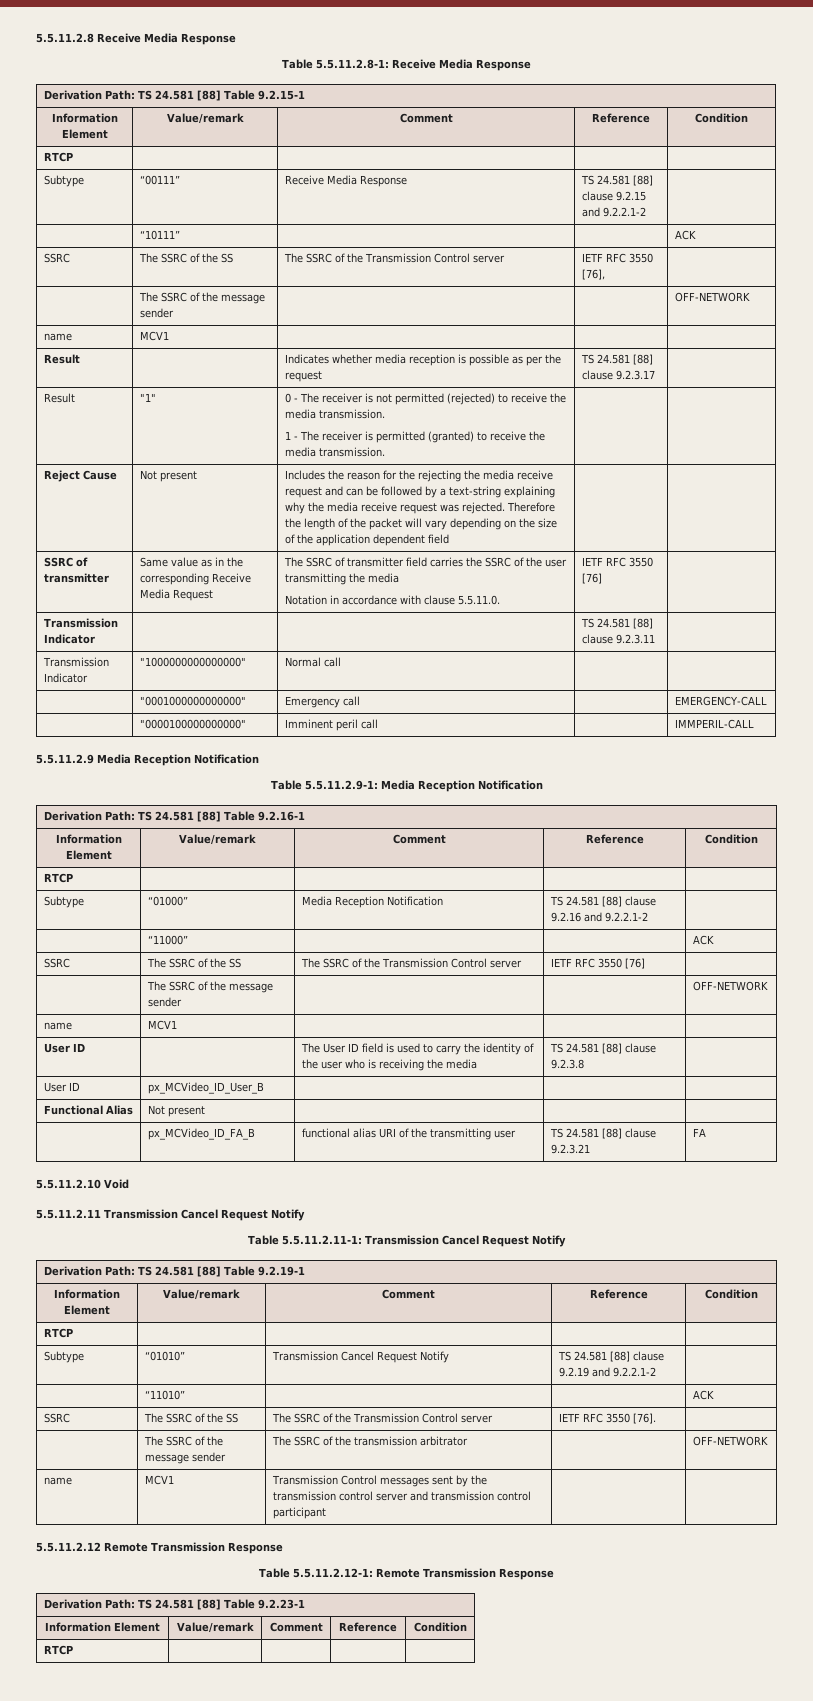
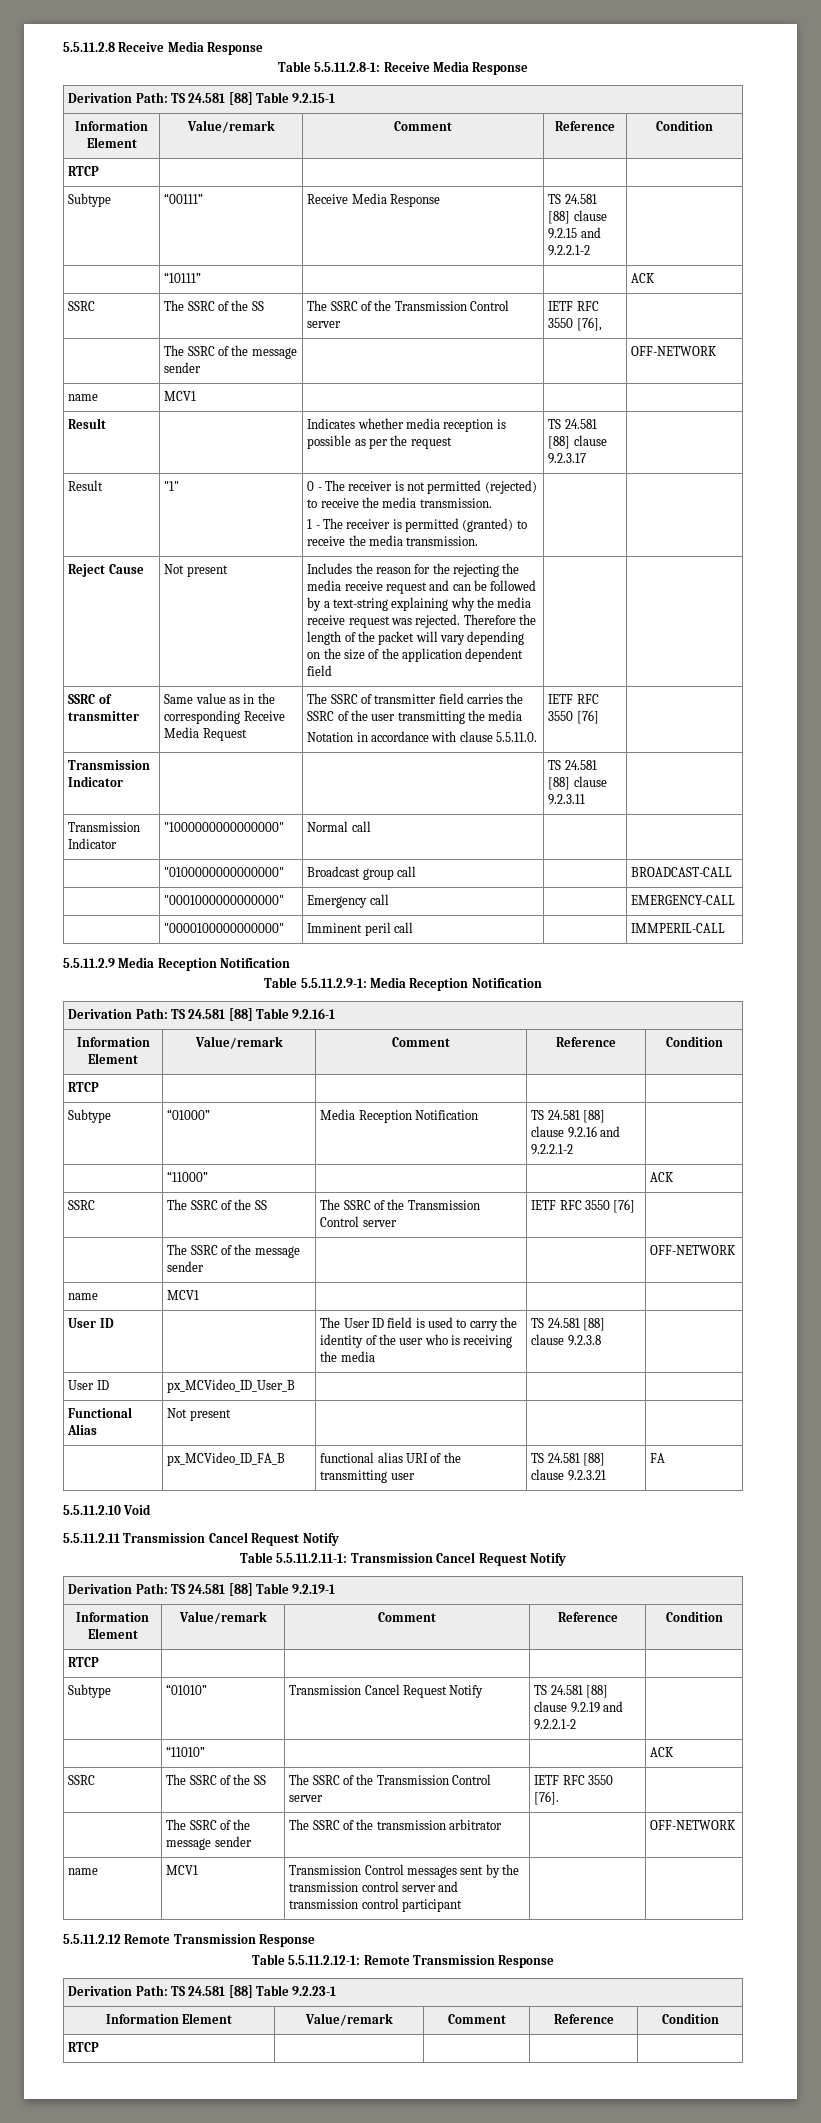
(341, 662) none -> [164,867,285,877] [307,866,416,880] [631,867,733,877] // | "0100000000000000" | Broadcast group call | | BROADCAST-CALL

